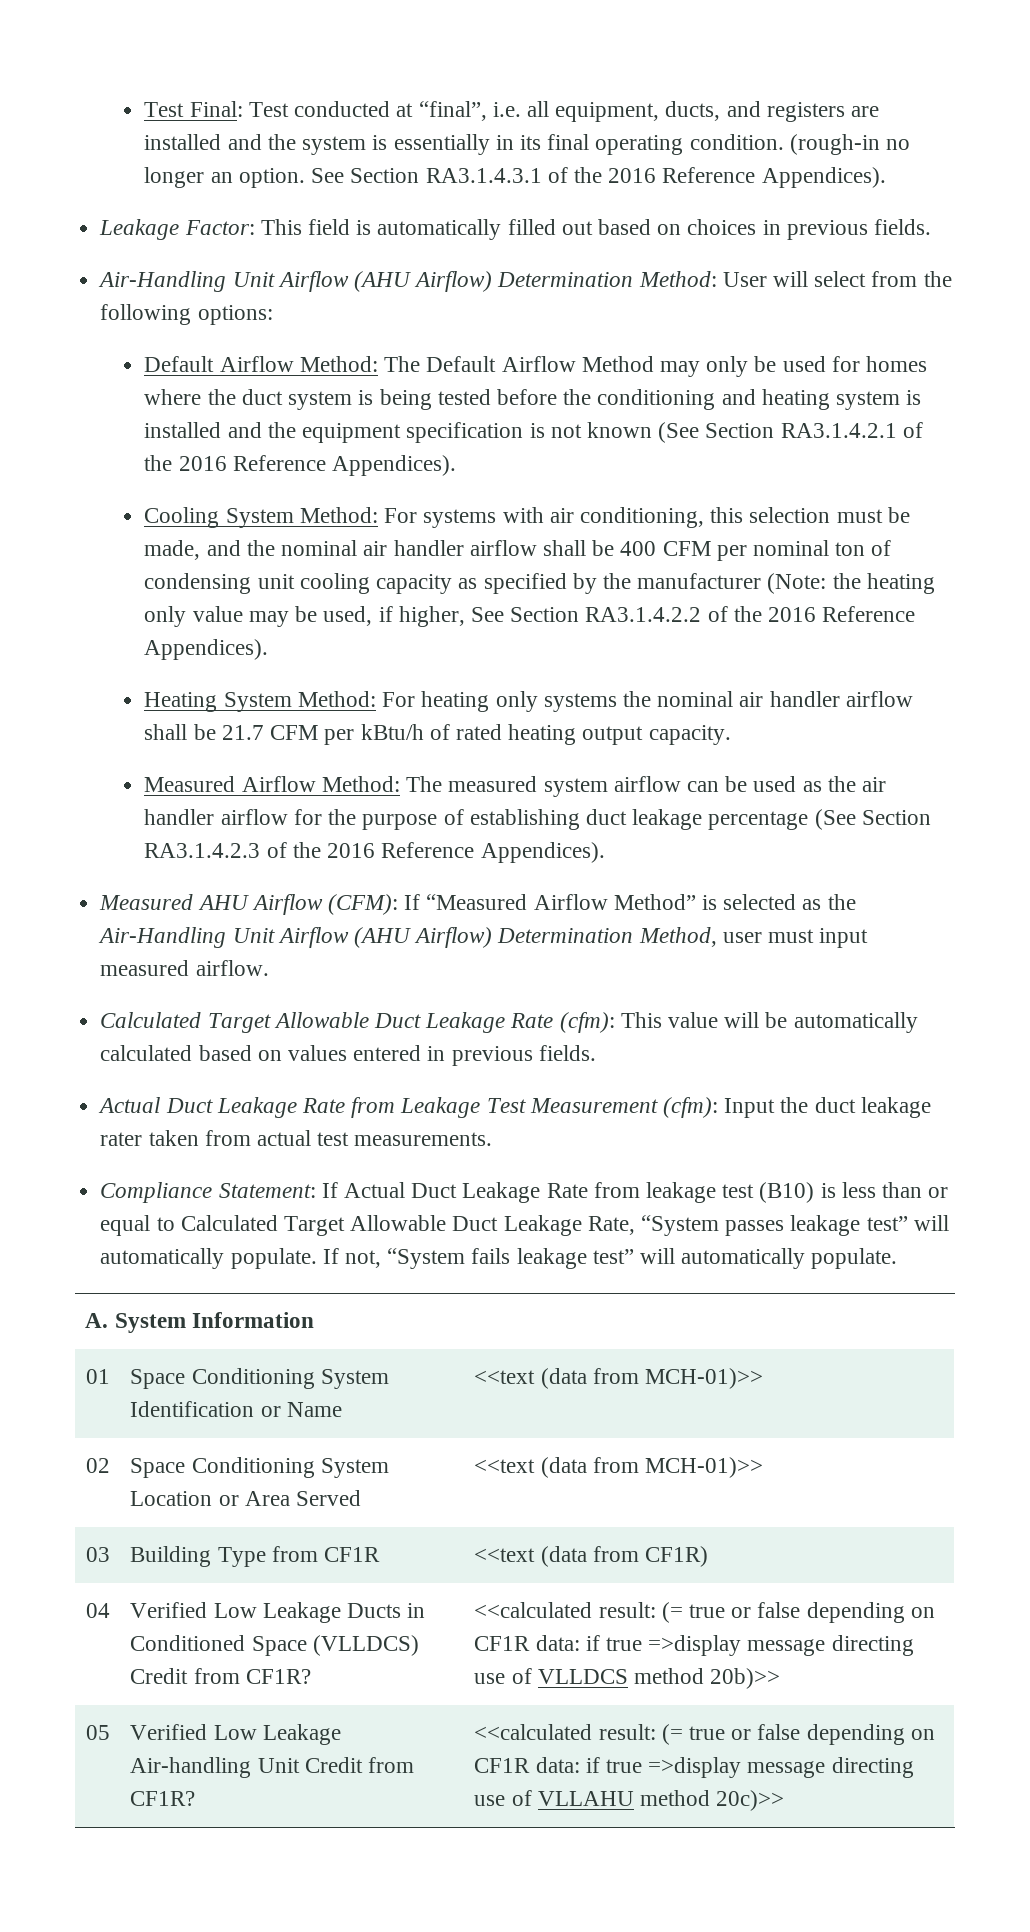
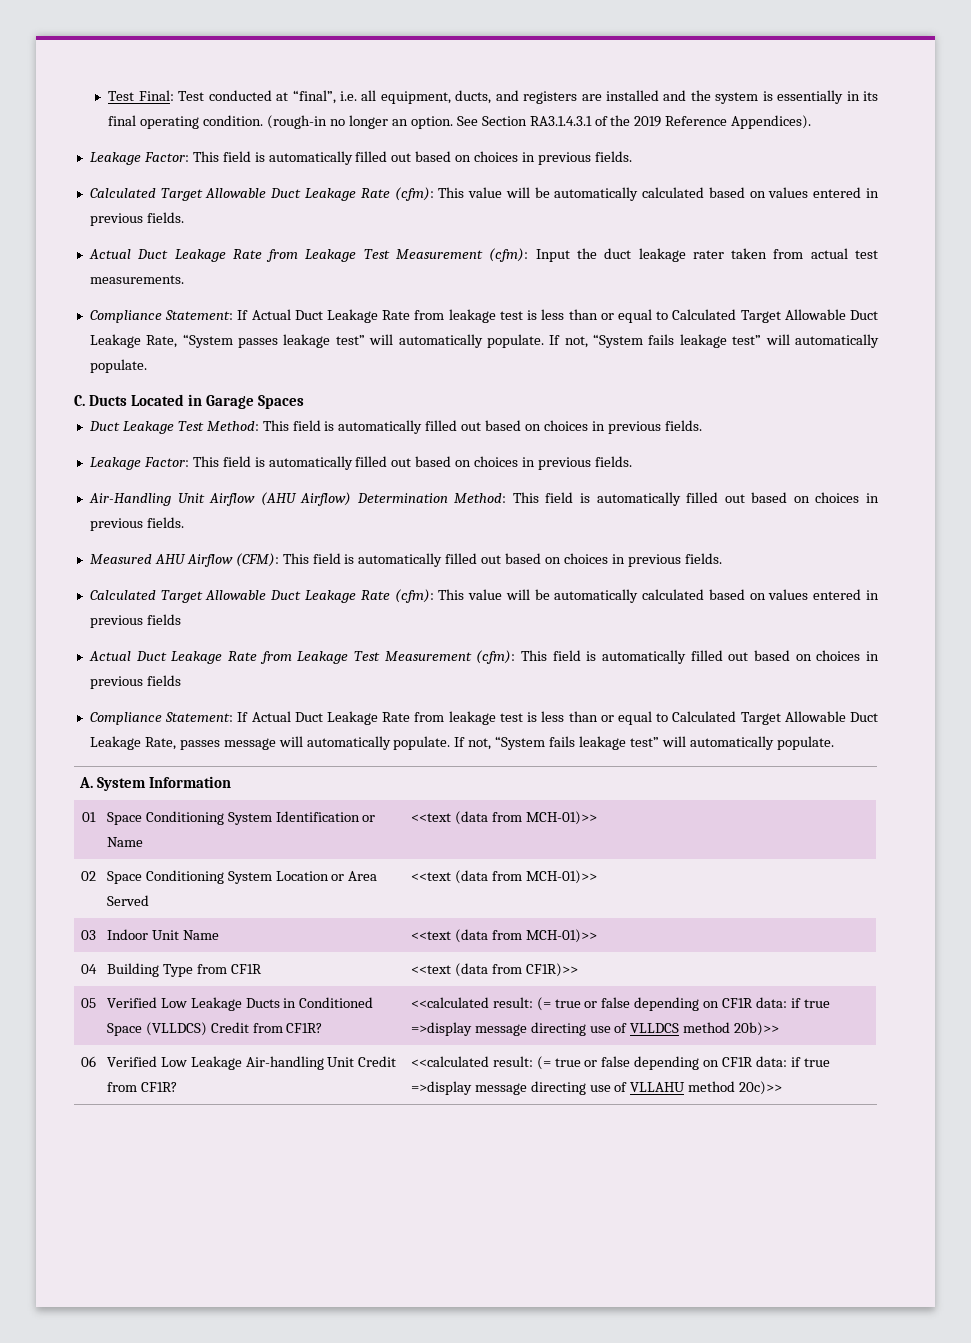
[608,168,657,183] 2016 -> [634,116,662,127] 2019
[98,271,952,292] [100,304,273,325] [144,356,928,377] [144,389,922,410] [144,422,923,443] [144,455,457,476] [144,507,910,528] [144,540,892,561] [144,573,935,594] [144,606,916,627] [144,639,269,660] [144,691,913,712] [144,724,731,745] [144,776,887,797] [144,809,931,830] [144,842,605,863] [99,894,856,915] [98,927,869,948] [100,960,269,976] // Air-Handling Unit Airflow (AHU Airflow) Determination Method: User will select from the following options: // Default Airflow Method: The Default Airflow Method may only be used for homes where the duct system is being tested before the conditioning and heating system is installed and the equipment specification is not known (See Section RA3.1.4.2.1 of the 2016 Reference Appendices). // Cooling System Method: For systems with air conditioning, this selection must be made, and the nominal air handler airflow shall be 400 CFM per nominal ton of condensing unit cooling capacity as specified by the manufacturer (Note: the heating only value may be used, if higher, See Section RA3.1.4.2.2 of the 2016 Reference Appendices). // Heating System Method: For heating only systems the nominal air handler airflow shall be 21.7 CFM per kBtu/h of rated heating output capacity. // Measured Airflow Method: The measured system airflow can be used as the air handler airflow for the purpose of establishing duct leakage percentage (See Section RA3.1.4.2.3 of the 2016 Reference Appendices). // Measured AHU Airflow (CFM): If “Measured Airflow Method” is selected as the Air-Handling Unit Airflow (AHU Airflow) Determination Method, user must input measured airflow. -> (632, 156) none
[759,1182,815,1203] (B10) -> (523, 315) none
(898, 1258) none -> [74,394,304,409] [88,420,702,434] [89,456,632,470] [88,492,879,506] [89,517,184,531] [89,553,722,567] [89,589,879,603] [89,614,181,628] [88,650,880,664] [89,675,181,689] [89,711,878,725] [89,736,834,750] // C. Ducts Located in Garage Spaces // Duct Leakage Test Method: This field is automatically filled out based on choices in previous fields. // Leakage Factor: This field is automatically filled out based on choices in previous fields. // Air-Handling Unit Airflow (AHU Airflow) Determination Method: This field is automatically filled out based on choices in previous fields. // Measured AHU Airflow (CFM): This field is automatically filled out based on choices in previous fields. // Calculated Target Allowable Duct Leakage Rate (cfm): This value will be automatically calculated based on values entered in previous fields // Actual Duct Leakage Rate from Leakage Test Measurement (cfm): This field is automatically filled out based on choices in previous fields // Compliance Statement: If Actual Duct Leakage Rate from leakage test is less than or equal to Calculated Target Allowable Duct Leakage Rate, passes message will automatically populate. If not, “System fails leakage test” will automatically populate.
(110, 1554) none -> [106,929,219,940] [410,929,597,943] [80,964,97,974] | Indoor Unit Name | <<text (data from MCH-01)>> // 04
[645,1546,709,1567] [86,1603,110,1618] CF1R) // 04 -> [525,963,578,977] [80,998,96,1008] CF1R)>> // 05
[86,1725,110,1740] 05 -> [80,1056,96,1067] 06

